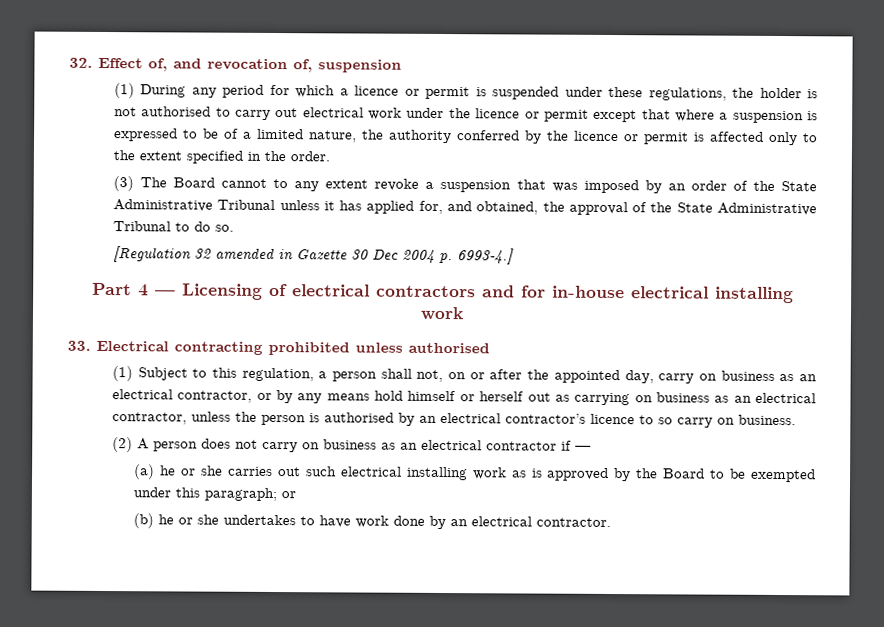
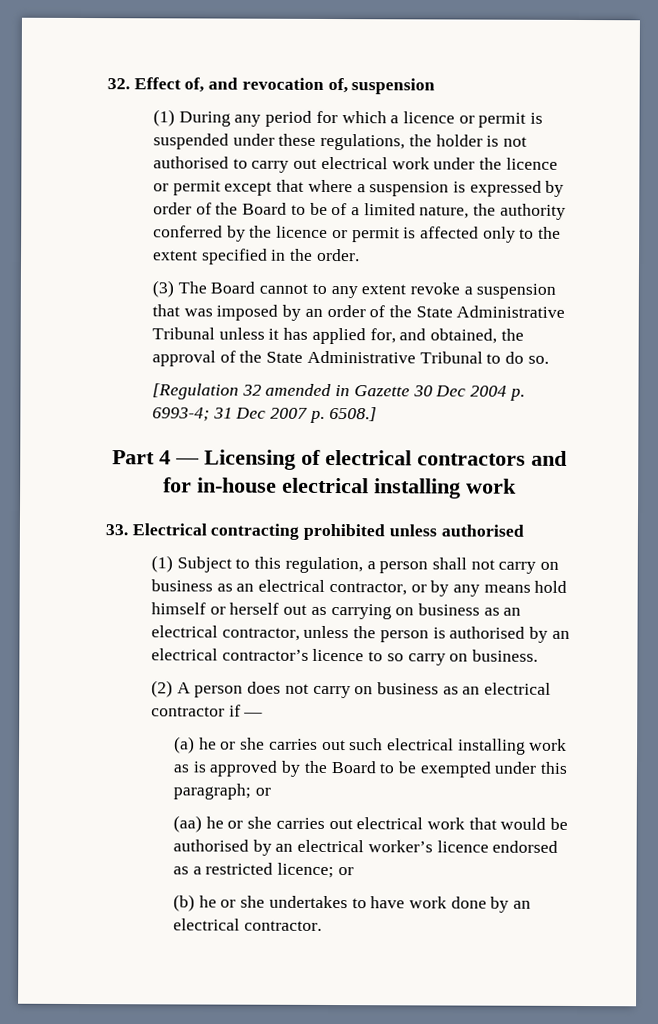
(178, 135) none -> [545,180,565,197] [152,202,288,215] by order of the Board
[456,248,514,265] 6993-4.] -> [151,406,377,423] 6993-4; 31 Dec 2007 p. 6508.]
[416,369,654,384] not, on or after the appointed day, -> [470,559,495,570] not
(297, 495) none -> [172,815,569,833] [172,839,559,856] [172,862,354,879] // (aa) he or she carries out electrical work that would be authorised by an electrical worker’s licence endorsed as a restricted licence; or

